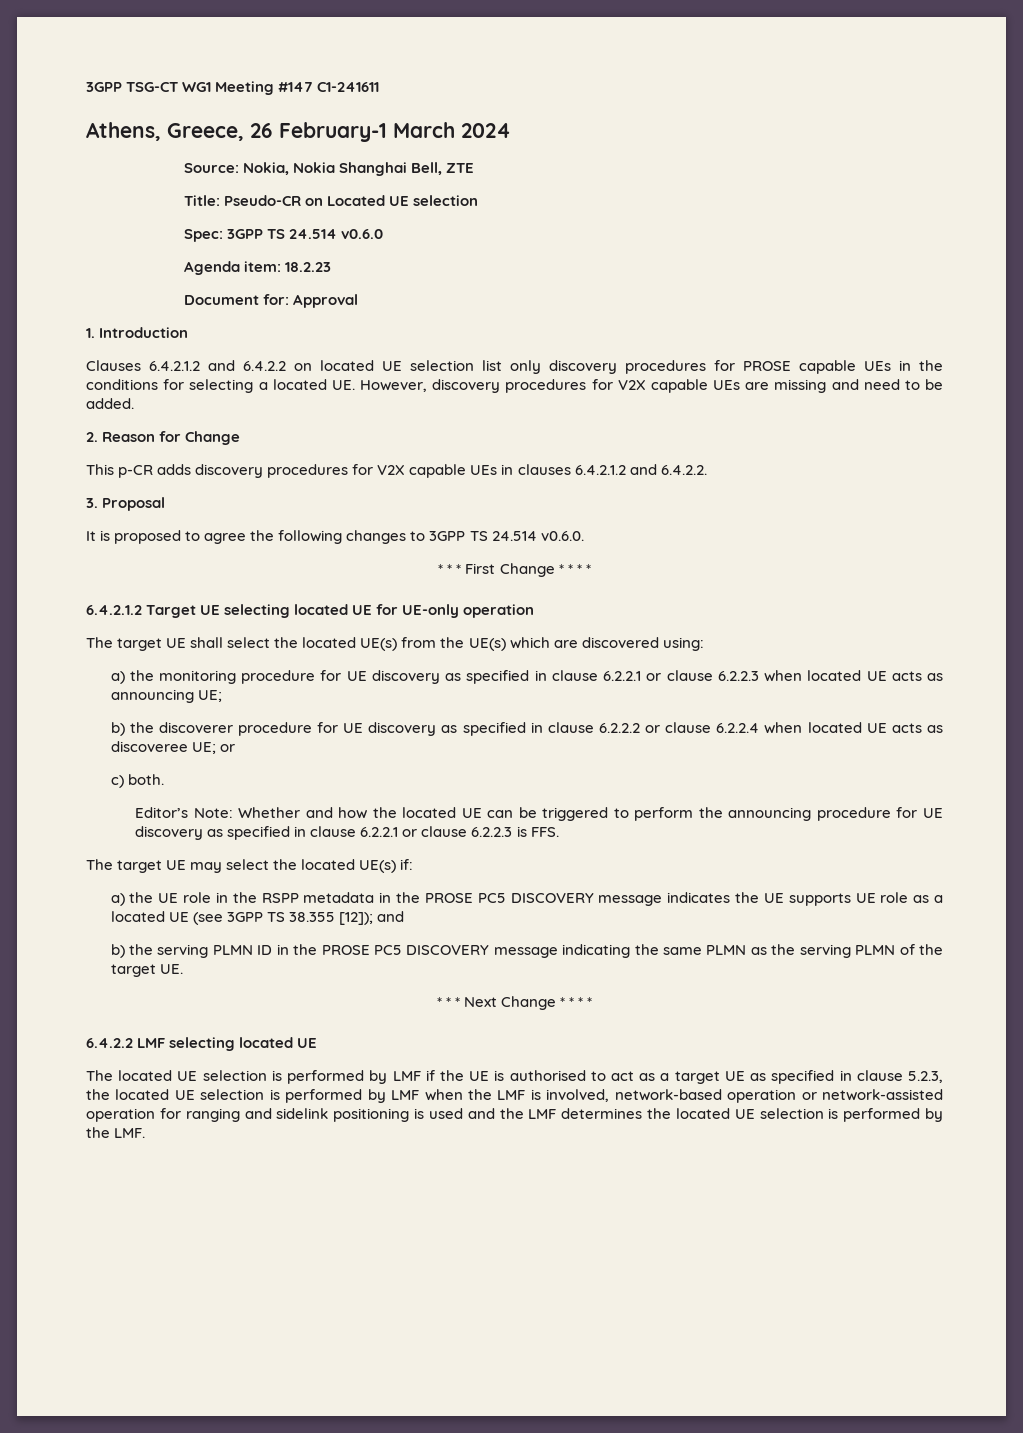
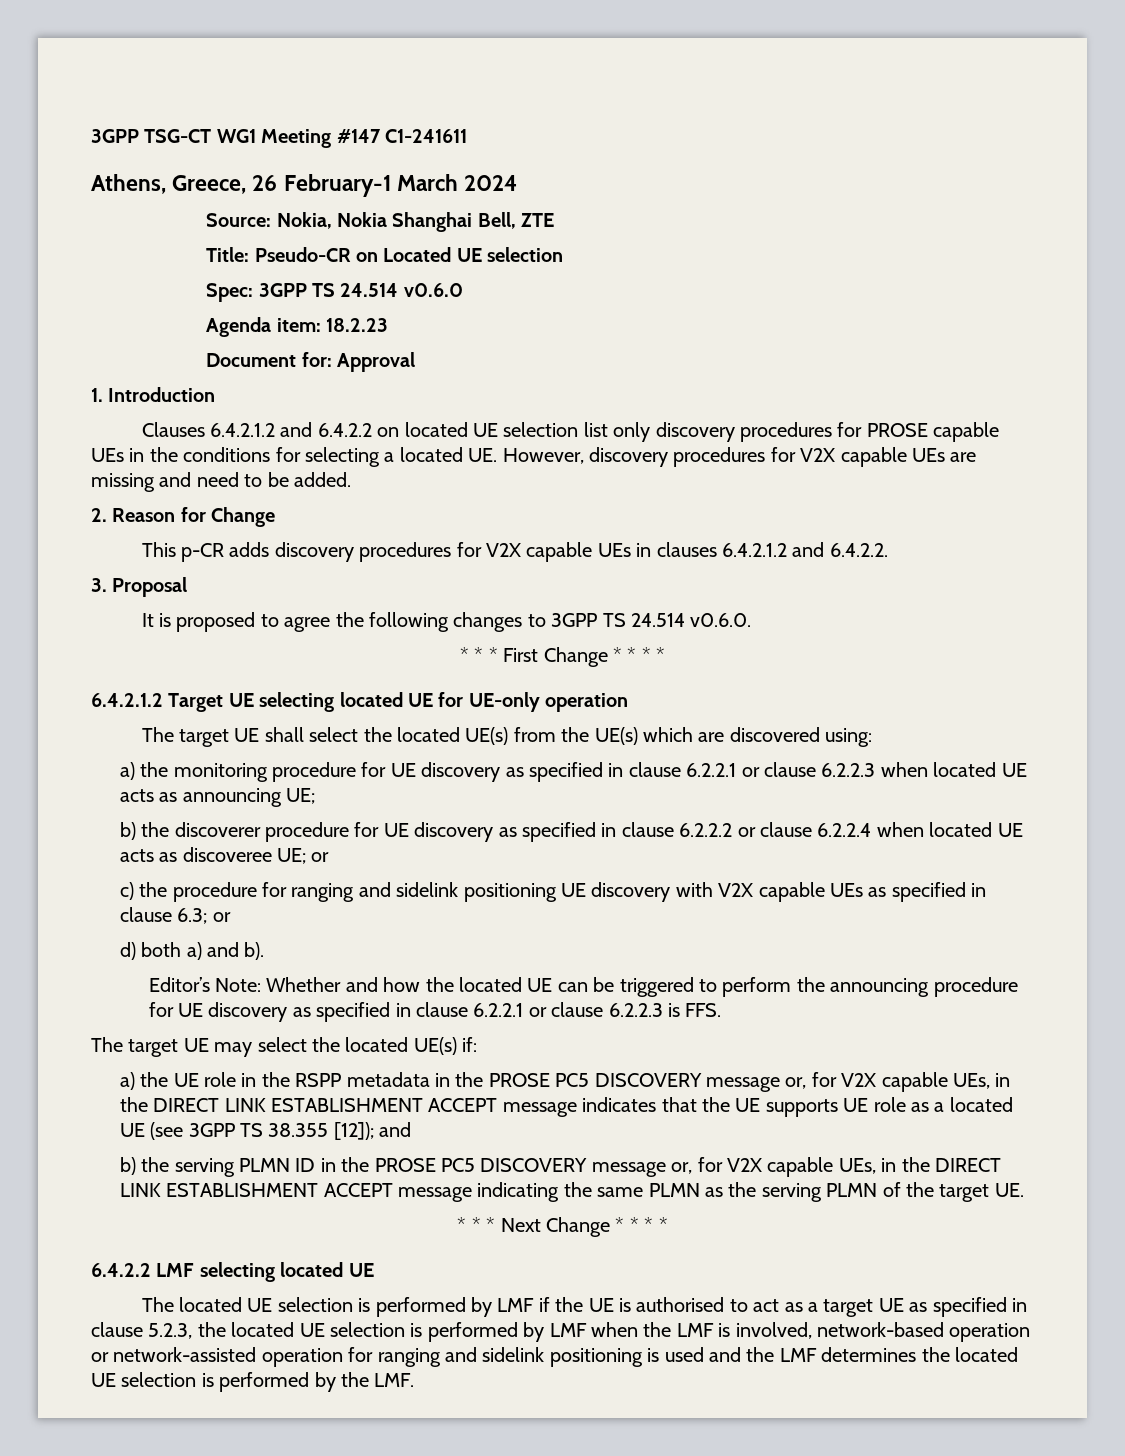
[127,774,164,785] both. -> [139,882,987,902] [119,907,231,924] [119,942,265,960] the procedure for ranging and sidelink positioning UE discovery with V2X capable UEs as specified in clause 6.3; or // d) both a) and b).
[667,892,731,903] indicates -> [785,1072,1011,1092] [119,1097,697,1117] or, for V2X capable UEs, in the DIRECT LINK ESTABLISHMENT ACCEPT message indicates that
(558, 952) none -> [671,1157,1001,1177] [119,1183,472,1202] or, for V2X capable UEs, in the DIRECT LINK ESTABLISHMENT ACCEPT message

